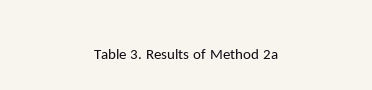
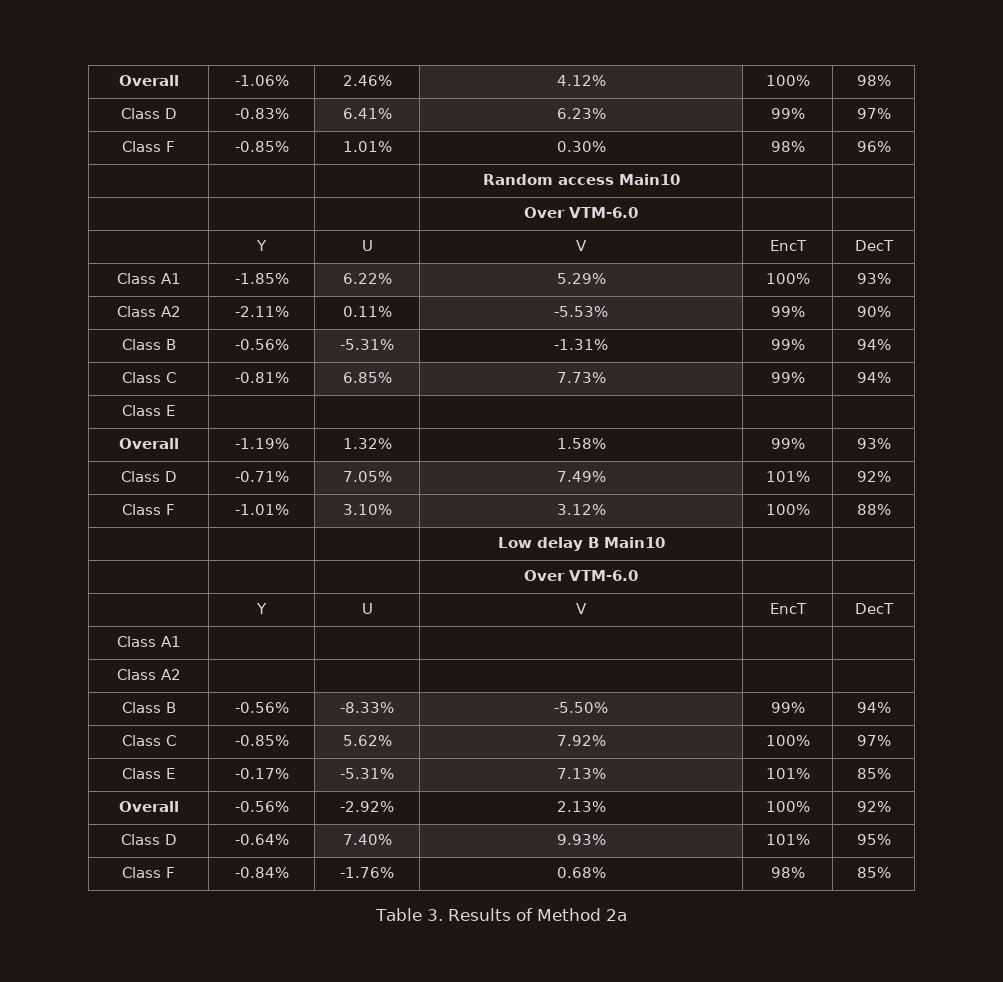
(94, 54) none -> [118,75,179,86] [234,75,289,86] [342,75,392,86] [556,75,606,86] [765,75,810,86] [856,75,891,86] [120,108,177,119] [234,108,289,119] [342,108,392,119] [556,108,606,119] [770,108,805,119] [856,108,891,119] [122,141,175,152] [234,141,289,152] [342,141,392,152] [556,141,606,152] [770,141,805,152] [856,141,891,152] [482,174,680,185] [524,207,638,218] [256,240,267,251] [361,240,373,251] [576,240,587,251] [769,240,807,251] [854,240,894,251] [116,273,181,284] [234,273,289,284] [342,273,392,284] [556,273,606,284] [765,273,810,284] [856,273,891,284] [116,306,181,317] [234,306,289,317] [342,306,392,317] [554,306,608,317] [770,306,805,317] [856,306,891,317] [121,339,176,350] [234,339,289,350] [340,339,394,350] [554,339,608,350] [770,339,805,350] [856,339,891,350] [121,372,176,383] [234,372,289,383] [342,372,392,383] [556,372,606,383] [770,372,805,383] [856,372,891,383] [122,405,175,416] [118,438,179,449] [234,438,289,449] [342,438,392,449] [556,438,606,449] [770,438,805,449] [856,438,891,449] [120,471,177,482] [234,471,289,482] [342,471,392,482] [556,471,606,482] [765,471,810,482] [856,471,891,482] [122,504,175,515] [234,504,289,515] [342,504,392,515] [556,504,606,515] [765,504,810,515] [856,504,891,515] [497,537,665,551] [524,570,638,581] [256,603,267,614] [361,603,373,614] [576,603,587,614] [769,603,807,614] [854,603,894,614] [116,636,181,647] [116,669,181,680] [121,702,176,713] [234,702,289,713] [340,702,394,713] [554,702,608,713] [770,702,805,713] [856,702,891,713] [121,735,176,746] [234,735,289,746] [342,735,392,746] [556,735,606,746] [765,735,810,746] [856,735,891,746] [122,768,175,779] [234,768,289,779] [340,768,394,779] [556,768,606,779] [765,768,810,779] [856,768,891,779] [118,801,179,812] [234,801,289,812] [340,801,394,812] [556,801,606,812] [765,801,810,812] [856,801,891,812] [120,834,177,845] [234,834,289,845] [342,834,392,845] [556,834,606,845] [765,834,810,845] [856,834,891,845] [122,867,175,878] [234,867,289,878] [340,867,394,878] [556,867,606,878] [770,867,805,878] [856,867,891,878] Overall | -1.06% | 2.46% | 4.12% | 100% | 98% // Class D | -0.83% | 6.41% | 6.23% | 99% | 97% // Class F | -0.85% | 1.01% | 0.30% | 98% | 96% // | | | Random access Main10 | | // | | | Over VTM-6.0 | | // | Y | U | V | EncT | DecT // Class A1 | -1.85% | 6.22% | 5.29% | 100% | 93% // Class A2 | -2.11% | 0.11% | -5.53% | 99% | 90% // Class B | -0.56% | -5.31% | -1.31% | 99% | 94% // Class C | -0.81% | 6.85% | 7.73% | 99% | 94% // Class E | | | | | // Overall | -1.19% | 1.32% | 1.58% | 99% | 93% // Class D | -0.71% | 7.05% | 7.49% | 101% | 92% // Class F | -1.01% | 3.10% | 3.12% | 100% | 88% // | | | Low delay B Main10 | | // | | | Over VTM-6.0 | | // | Y | U | V | EncT | DecT // Class A1 | | | | | // Class A2 | | | | | // Class B | -0.56% | -8.33% | -5.50% | 99% | 94% // Class C | -0.85% | 5.62% | 7.92% | 100% | 97% // Class E | -0.17% | -5.31% | 7.13% | 101% | 85% // Overall | -0.56% | -2.92% | 2.13% | 100% | 92% // Class D | -0.64% | 7.40% | 9.93% | 101% | 95% // Class F | -0.84% | -1.76% | 0.68% | 98% | 85% //

